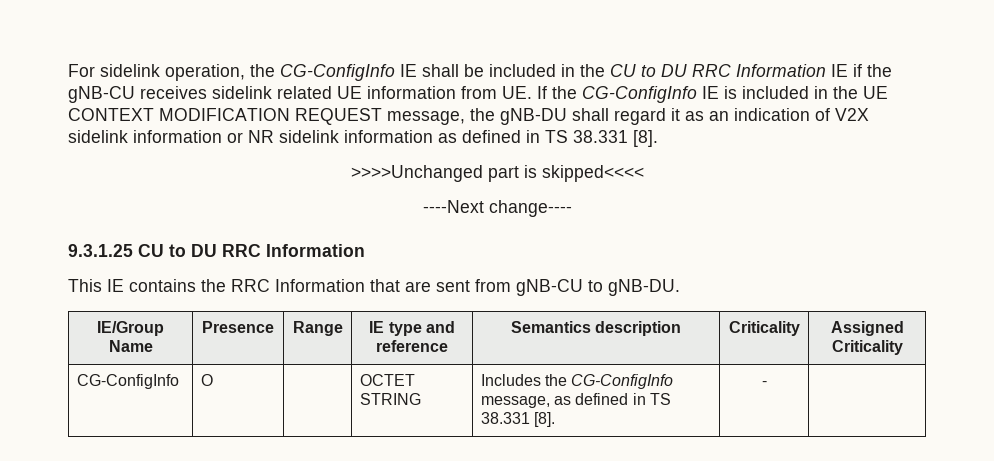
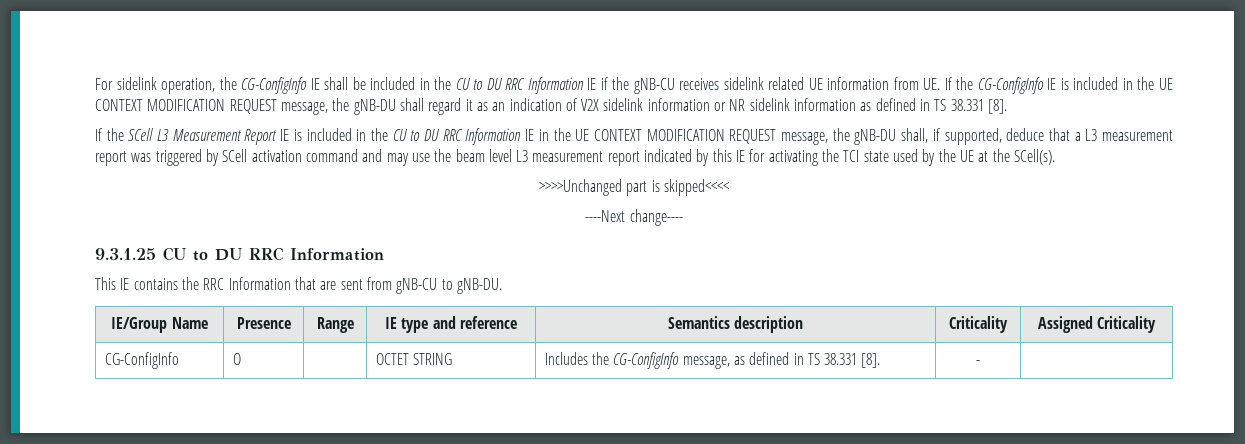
(658, 138) none -> [95,128,1173,145] [95,149,1055,166] // If the SCell L3 Measurement Report IE is included in the CU to DU RRC Information IE in the UE CONTEXT MODIFICATION REQUEST message, the gNB-DU shall, if supported, deduce that a L3 measurement report was triggered by SCell activation command and may use the beam level L3 measurement report indicated by this IE for activating the TCI state used by the UE at the SCell(s).

